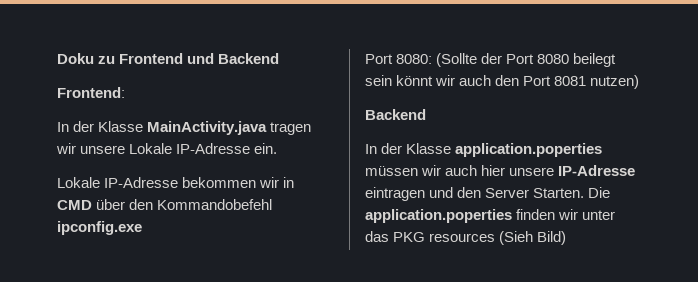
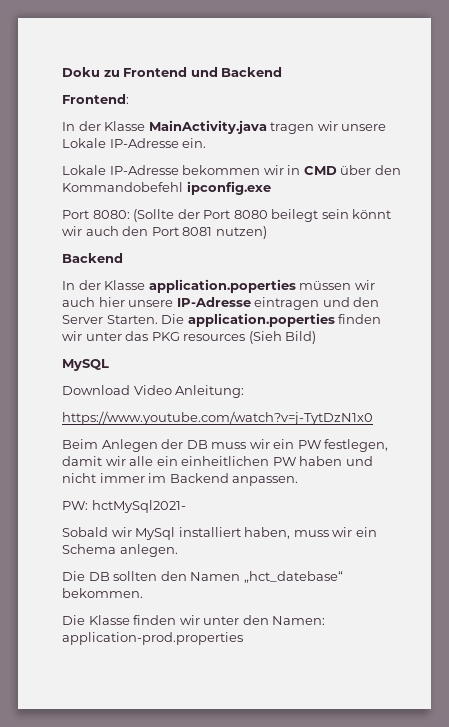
(567, 238) none -> [62,359,109,371] [62,385,245,398] [62,411,373,425] [62,439,389,452] [62,456,373,466] [62,473,299,486] [62,500,186,513] [62,527,377,540] [62,544,178,557] [62,571,343,583] [62,588,143,598] [62,615,326,625] [62,632,243,645] // MySQL // Download Video Anleitung: // https://www.youtube.com/watch?v=j-TytDzN1x0 // Beim Anlegen der DB muss wir ein PW festlegen, damit wir alle ein einheitlichen PW haben und nicht immer im Backend anpassen. // PW: hctMySql2021- // Sobald wir MySql installiert haben, muss wir ein Schema anlegen. // Die DB sollten den Namen „hct_datebase“ bekommen. // Die Klasse finden wir unter den Namen: application-prod.properties

